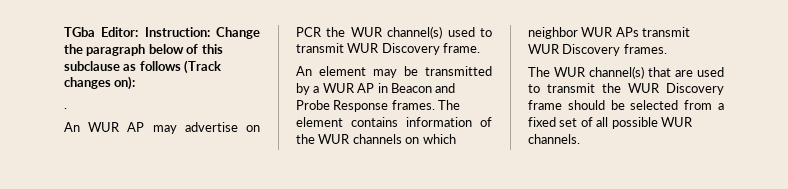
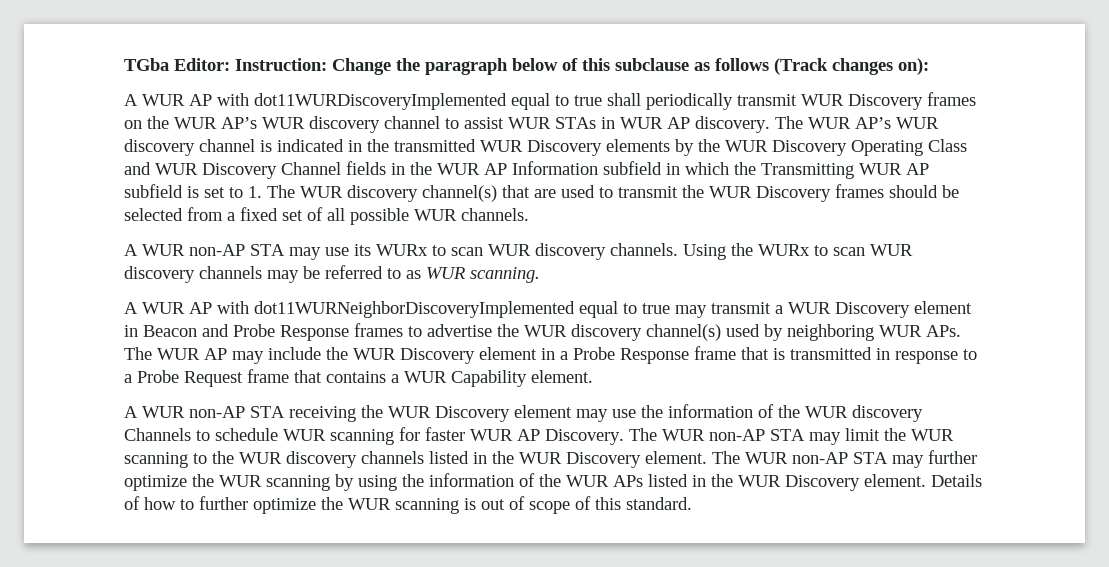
[64,108,67,109] [64,122,260,134] [296,26,492,39] [296,43,481,55] [296,66,492,78] [296,83,456,95] [296,100,461,112] [296,117,492,127] [296,134,456,144] [528,27,691,39] [528,44,667,56] [528,67,586,77] . // An WUR AP may advertise on PCR the WUR channel(s) used to transmit WUR Discovery frame. // An element may be transmitted by a WUR AP in Beacon and Probe Response frames. The element contains information of the WUR channels on which neighbor WUR APs transmit WUR Discovery frames. // The WUR -> [124,92,976,110] [124,116,939,133] [124,139,967,156] [124,161,929,179] [124,184,418,202] A WUR AP with dot11WURDiscoveryImplemented equal to true shall periodically transmit WUR Discovery frames on the WUR AP’s WUR discovery channel to assist WUR STAs in WUR AP discovery. The WUR AP’s WUR discovery channel is indicated in the transmitted WUR Discovery elements by the WUR Discovery Operating Class and WUR Discovery Channel fields in the WUR AP Information subfield in which the Transmitting WUR AP subfield is set to 1. The WUR discovery
[528,100,562,110] frame -> [835,184,884,198] frames
(580, 139) none -> [124,243,913,260] [124,265,540,283] [124,301,972,318] [124,323,961,341] [124,346,977,364] [124,369,593,387] [124,404,923,422] [124,427,954,445] [124,450,977,468] [124,473,982,491] [124,496,692,514] // A WUR non-AP STA may use its WURx to scan WUR discovery channels. Using the WURx to scan WUR discovery channels may be referred to as WUR scanning. // A WUR AP with dot11WURNeighborDiscoveryImplemented equal to true may transmit a WUR Discovery element in Beacon and Probe Response frames to advertise the WUR discovery channel(s) used by neighboring WUR APs. The WUR AP may include the WUR Discovery element in a Probe Response frame that is transmitted in response to a Probe Request frame that contains a WUR Capability element. // A WUR non-AP STA receiving the WUR Discovery element may use the information of the WUR discovery Channels to schedule WUR scanning for faster WUR AP Discovery. The WUR non-AP STA may limit the WUR scanning to the WUR discovery channels listed in the WUR Discovery element. The WUR non-AP STA may further optimize the WUR scanning by using the information of the WUR APs listed in the WUR Discovery element. Details of how to further optimize the WUR scanning is out of scope of this standard.

